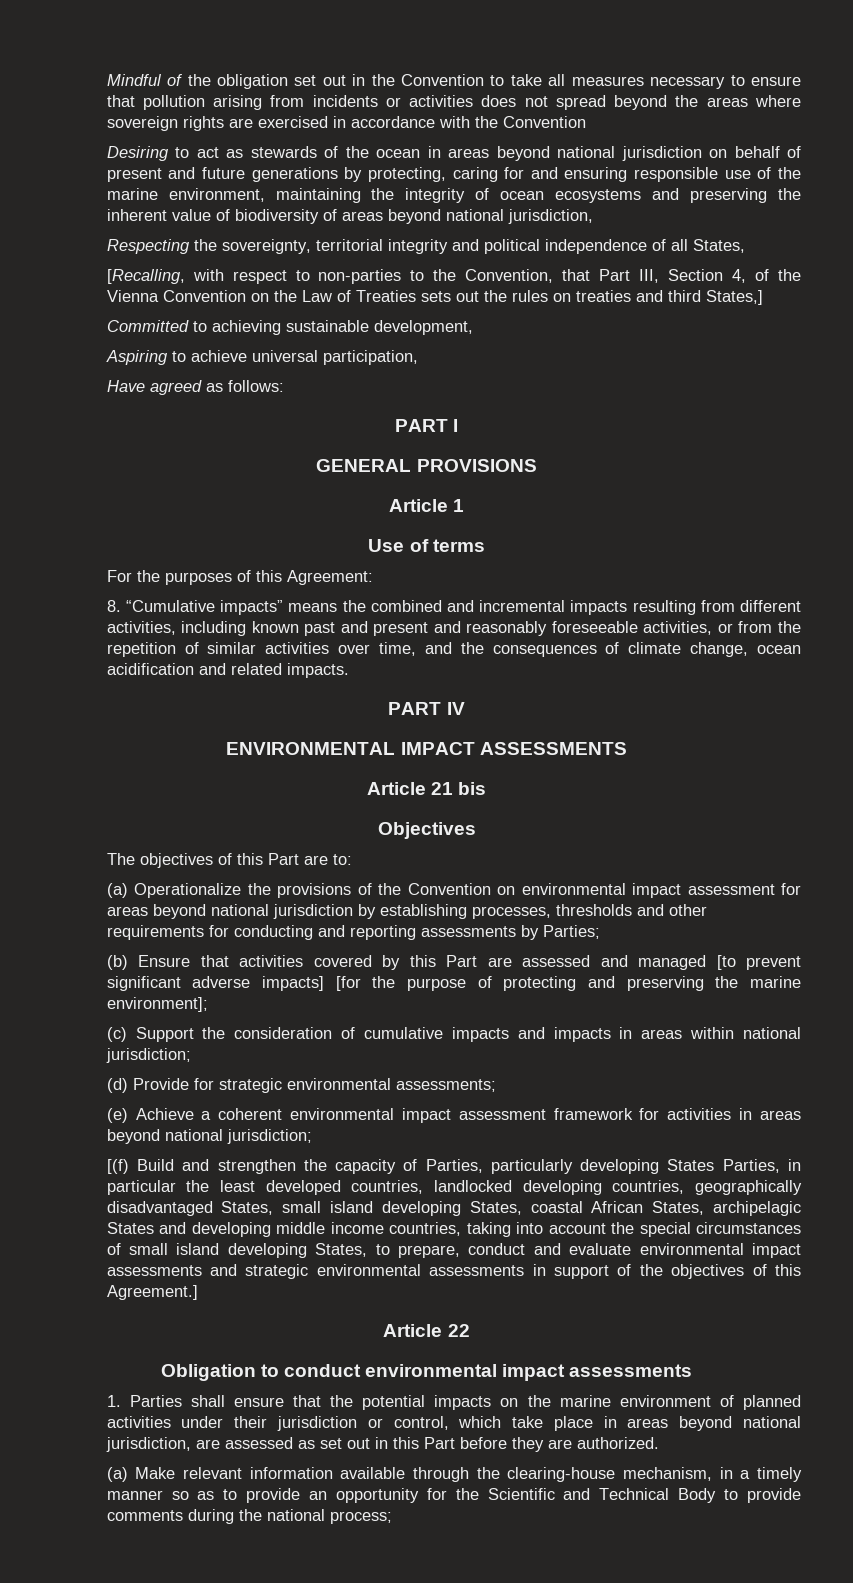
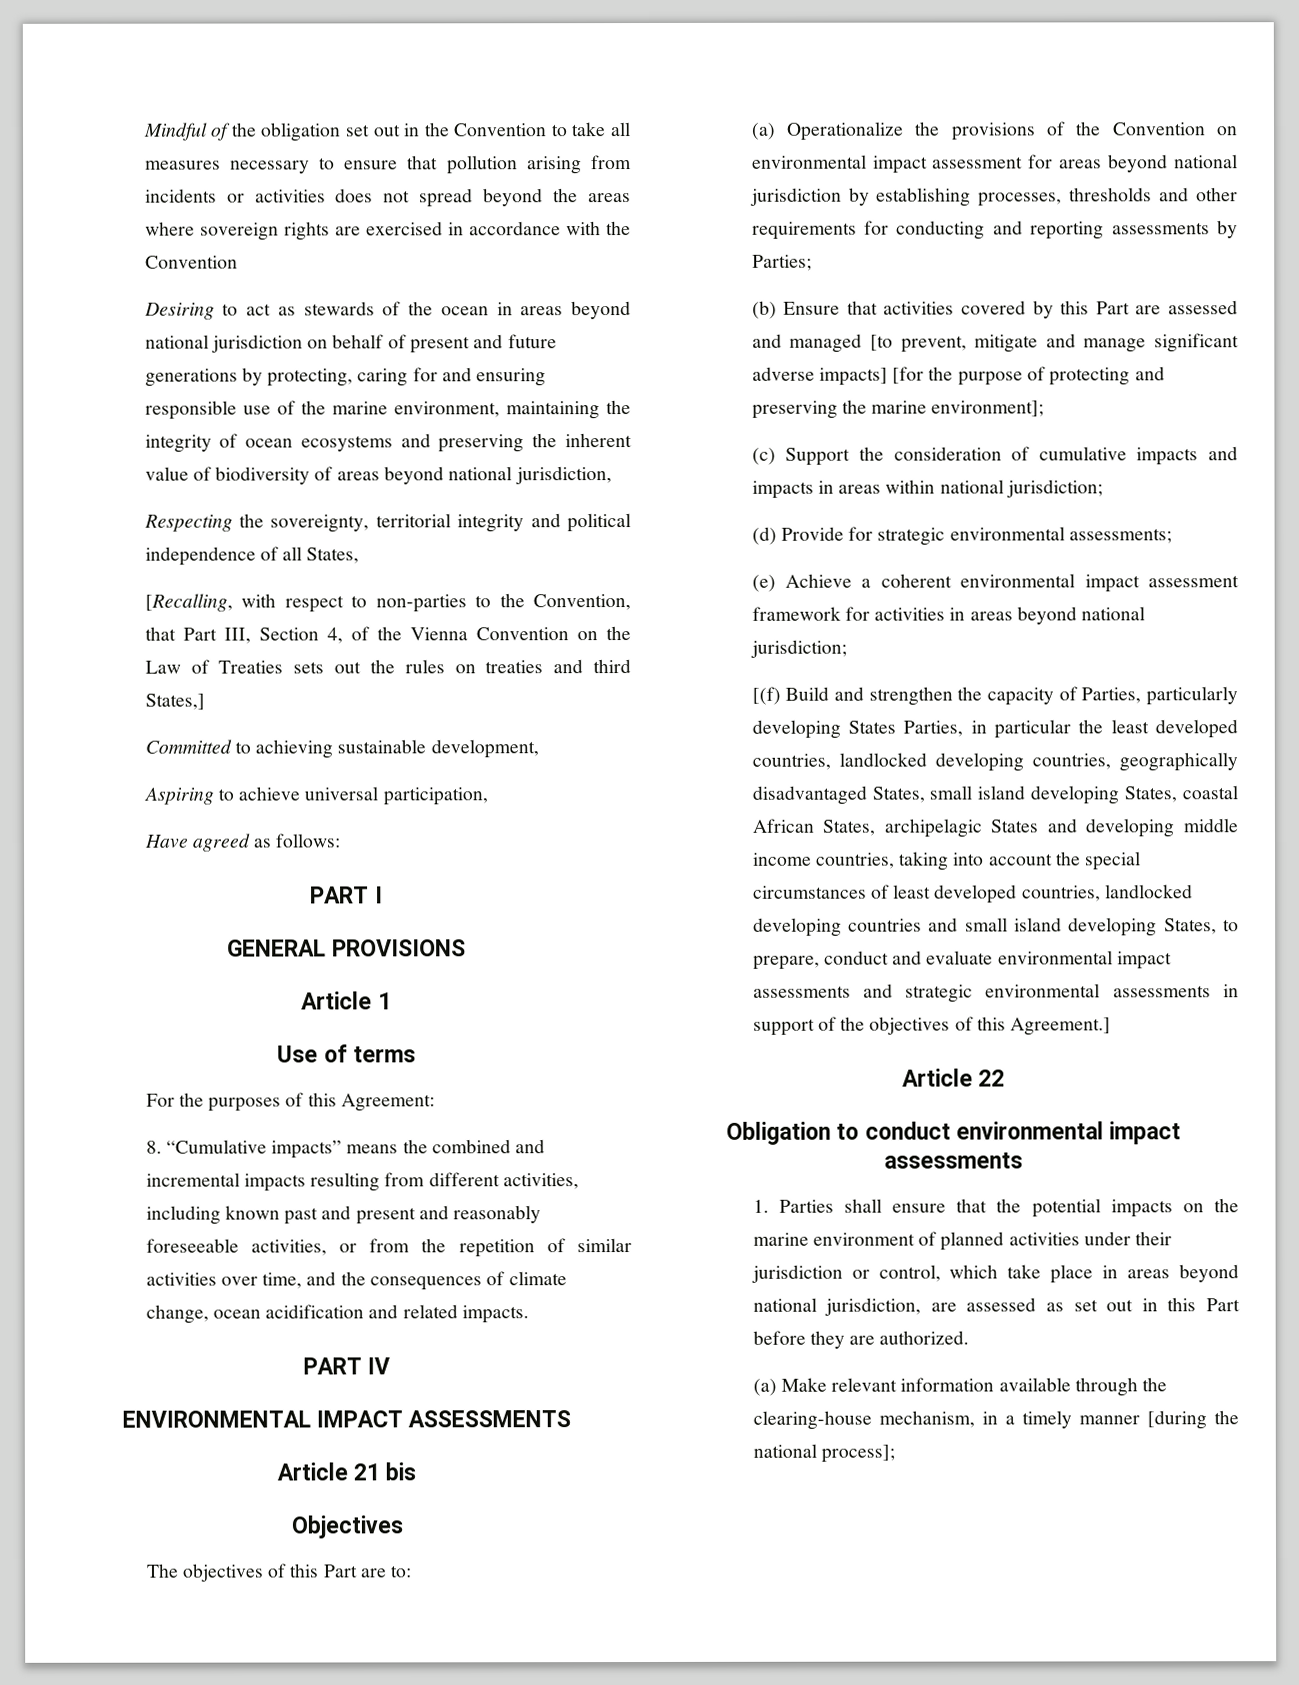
[745,956,801,970] prevent -> [900,333,1147,353] prevent, mitigate and manage
(121, 1249) none -> [893,884,1193,904] [752,917,959,937] least developed countries, landlocked developing countries and
[171,1488,801,1503] [106,1509,234,1524] so as to provide an opportunity for the Scientific and Technical Body to provide comments during -> [1146,1410,1207,1430] [during
[329,1511,392,1524] process; -> [820,1444,895,1463] process];

